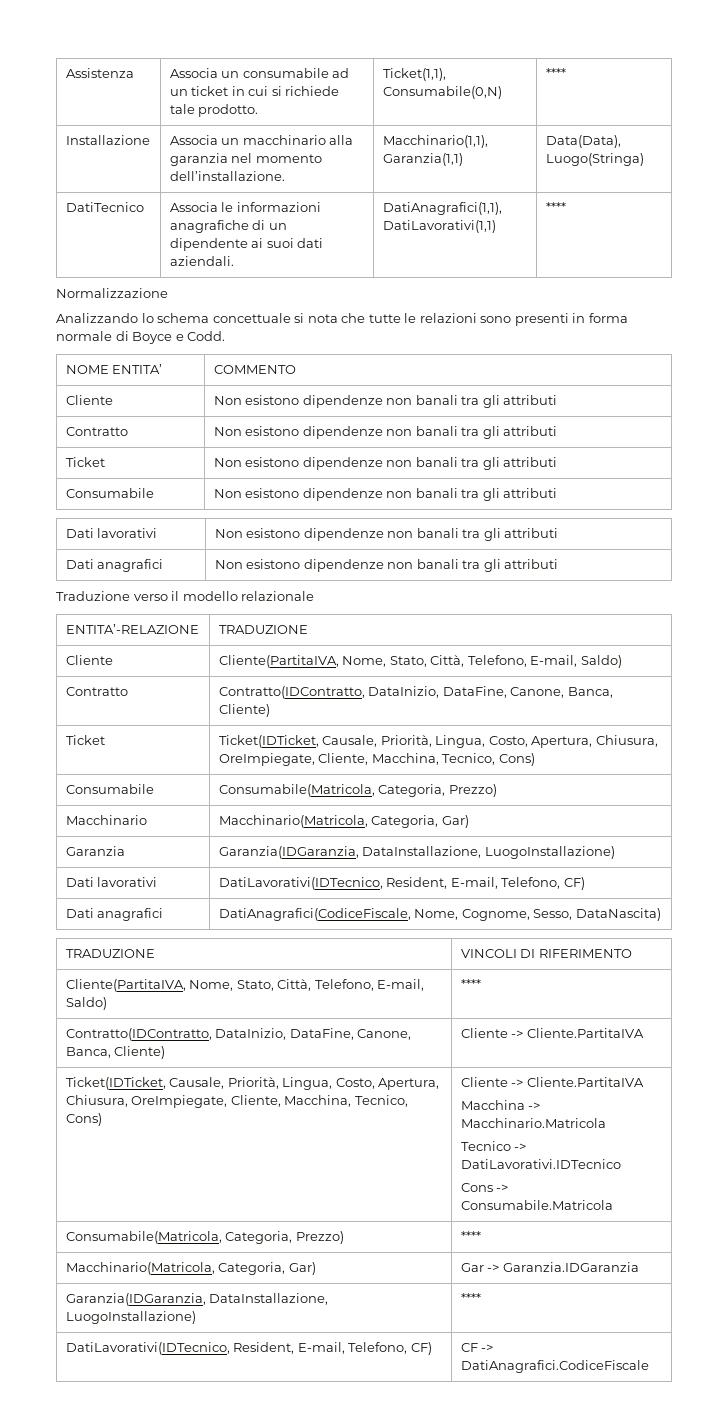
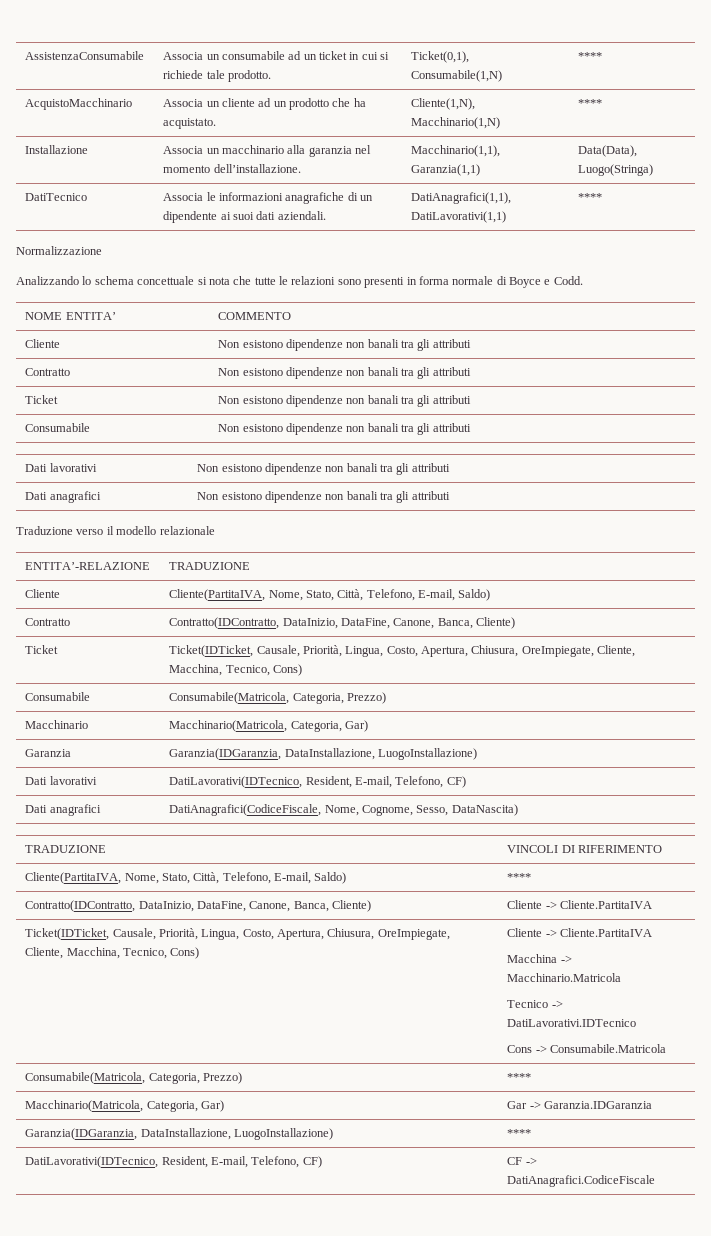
[65,68,134,78] Assistenza -> [25,51,145,60] AssistenzaConsumabile
[382,68,446,81] [382,86,502,99] Ticket(1,1), Consumabile(0,N) -> [411,51,470,63] [411,70,503,82] [578,52,603,60] [25,98,133,110] [163,98,366,110] [163,118,217,129] [411,98,476,110] [411,117,501,129] Ticket(0,1), Consumabile(1,N) | **** // AcquistoMacchinario | Associa un cliente ad un prodotto che ha acquistato. | Cliente(1,N), Macchinario(1,N)

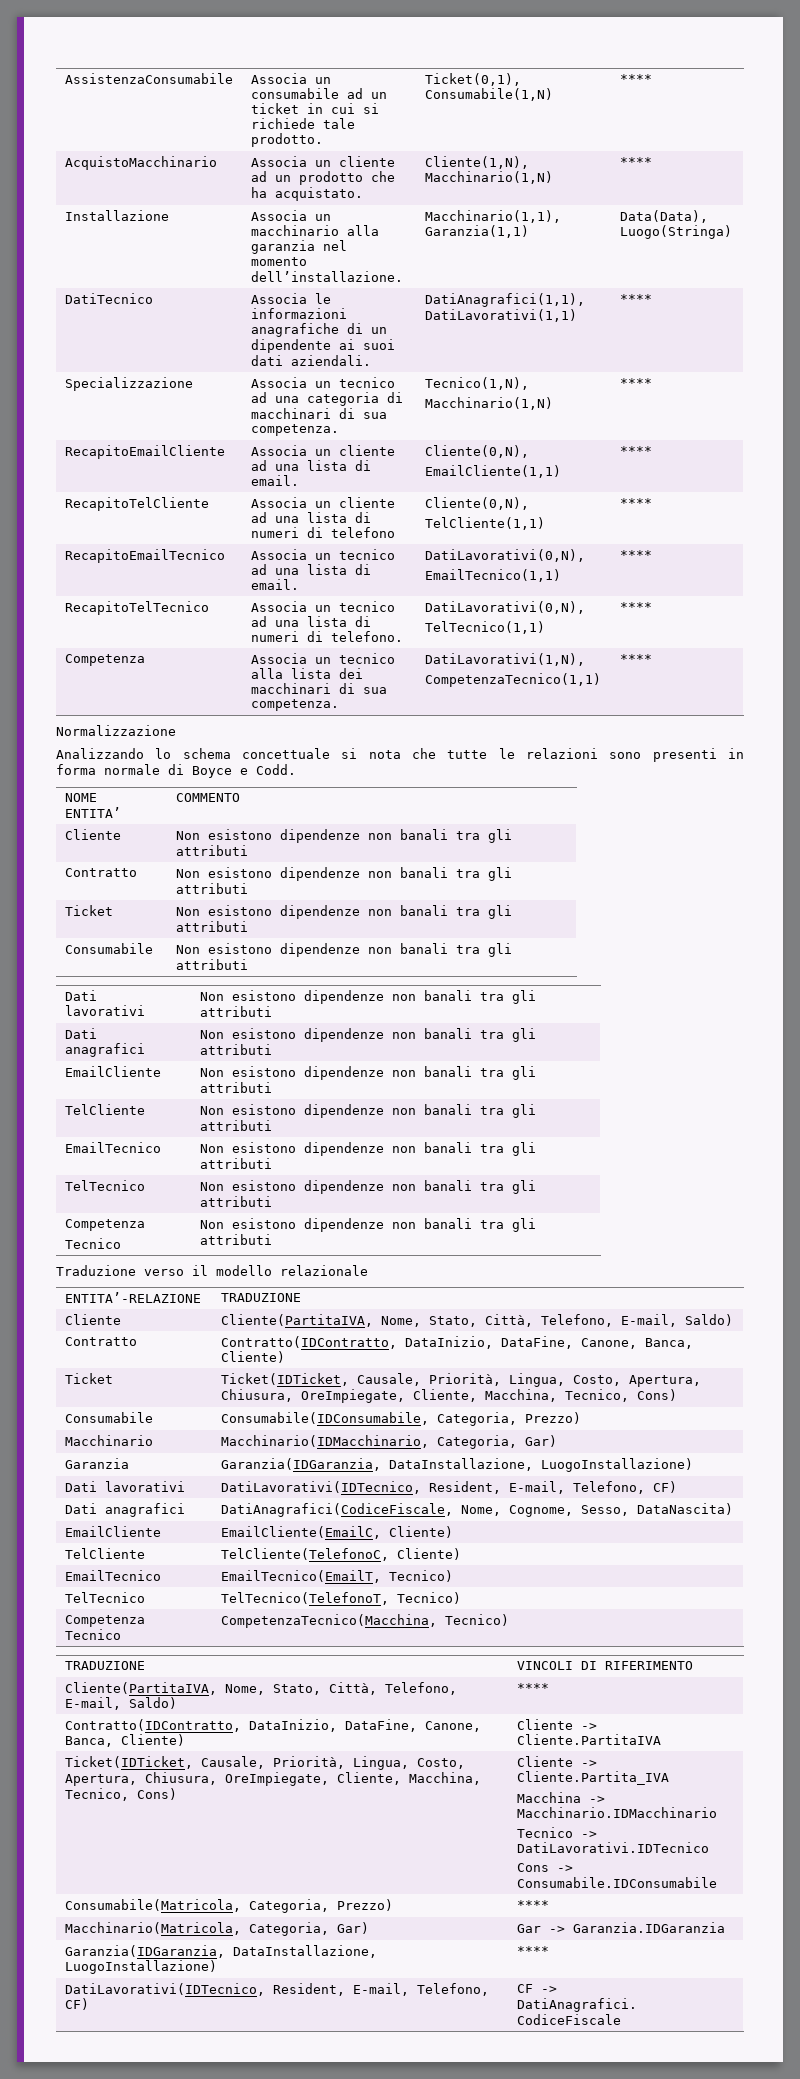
(603, 197) none -> [64,377,193,391] [250,377,395,388] [250,392,403,406] [250,408,387,419] [250,424,339,436] [424,377,529,390] [424,397,553,410] [619,378,652,387] [64,445,225,459] [250,445,395,456] [250,460,371,471] [250,475,299,486] [424,445,529,458] [424,465,561,478] [619,446,652,455] [64,497,209,511] [250,497,395,508] [250,512,371,523] [250,527,395,538] [424,497,529,510] [424,517,545,530] [619,498,652,507] [64,549,225,563] [250,549,395,560] [250,564,371,575] [250,579,299,590] [424,549,585,562] [424,569,561,582] [619,550,652,559] [64,601,209,615] [250,601,395,612] [250,616,371,627] [250,631,403,642] [424,601,585,614] [424,621,545,634] [619,602,652,611] [64,654,145,666] [250,653,395,664] [250,668,363,679] [250,683,387,694] [250,699,339,711] [424,653,585,666] [424,673,601,687] [619,654,652,663] // Specializzazione | Associa un tecnico ad una categoria di macchinari di sua competenza. | Tecnico(1,N), // Macchinario(1,N) | **** // RecapitoEmailCliente | Associa un cliente ad una lista di email. | Cliente(0,N), // EmailCliente(1,1) | **** // RecapitoTelCliente | Associa un cliente ad una lista di numeri di telefono | Cliente(0,N), // TelCliente(1,1) | **** // RecapitoEmailTecnico | Associa un tecnico ad una lista di email. | DatiLavorativi(0,N), // EmailTecnico(1,1) | **** // RecapitoTelTecnico | Associa un tecnico ad una lista di numeri di telefono. | DatiLavorativi(0,N), // TelTecnico(1,1) | **** // Competenza | Associa un tecnico alla lista dei macchinari di sua competenza. | DatiLavorativi(1,N), // CompetenzaTecnico(1,1) | ****
(450, 495) none -> [64,1066,161,1077] [199,1066,536,1080] [199,1082,272,1093] [64,1104,145,1115] [199,1104,536,1118] [199,1120,272,1131] [64,1142,161,1153] [199,1142,536,1156] [199,1158,272,1169] [64,1180,145,1191] [199,1180,536,1194] [199,1196,272,1207] [64,1219,145,1231] [64,1238,121,1249] [199,1218,536,1232] [199,1234,272,1245] // EmailCliente | Non esistono dipendenze non banali tra gli attributi // TelCliente | Non esistono dipendenze non banali tra gli attributi // EmailTecnico | Non esistono dipendenze non banali tra gli attributi // TelTecnico | Non esistono dipendenze non banali tra gli attributi // Competenza // Tecnico | Non esistono dipendenze non banali tra gli attributi
[169,692,290,704] Consumabile(Matricola, -> [220,1412,429,1425] Consumabile(IDConsumabile,
[169,720,288,732] Macchinario(Matricola, -> [220,1435,429,1448] Macchinario(IDMacchinario,
(518, 810) none -> [64,1526,161,1537] [220,1526,453,1539] [64,1548,145,1559] [220,1548,461,1561] [64,1570,161,1581] [220,1570,453,1583] [64,1592,145,1603] [220,1592,461,1605] [64,1615,145,1627] [64,1629,121,1640] [220,1614,509,1628] // EmailCliente | EmailCliente(EmailC, Cliente) // TelCliente | TelCliente(TelefonoC, Cliente) // EmailTecnico | EmailTecnico(EmailT, Tecnico) // TelTecnico | TelTecnico(TelefonoT, Tecnico) // Competenza Tecnico | CompetenzaTecnico(Macchina, Tecnico)
[559,928,652,937] Cliente.PartitaIVA -> [516,1771,669,1785] Cliente.Partita_IVA
[507,973,622,982] Macchinario.Matricola -> [516,1807,717,1818] Macchinario.IDMacchinario
[549,1044,666,1053] Consumabile.Matricola -> [516,1877,717,1888] Consumabile.IDConsumabile

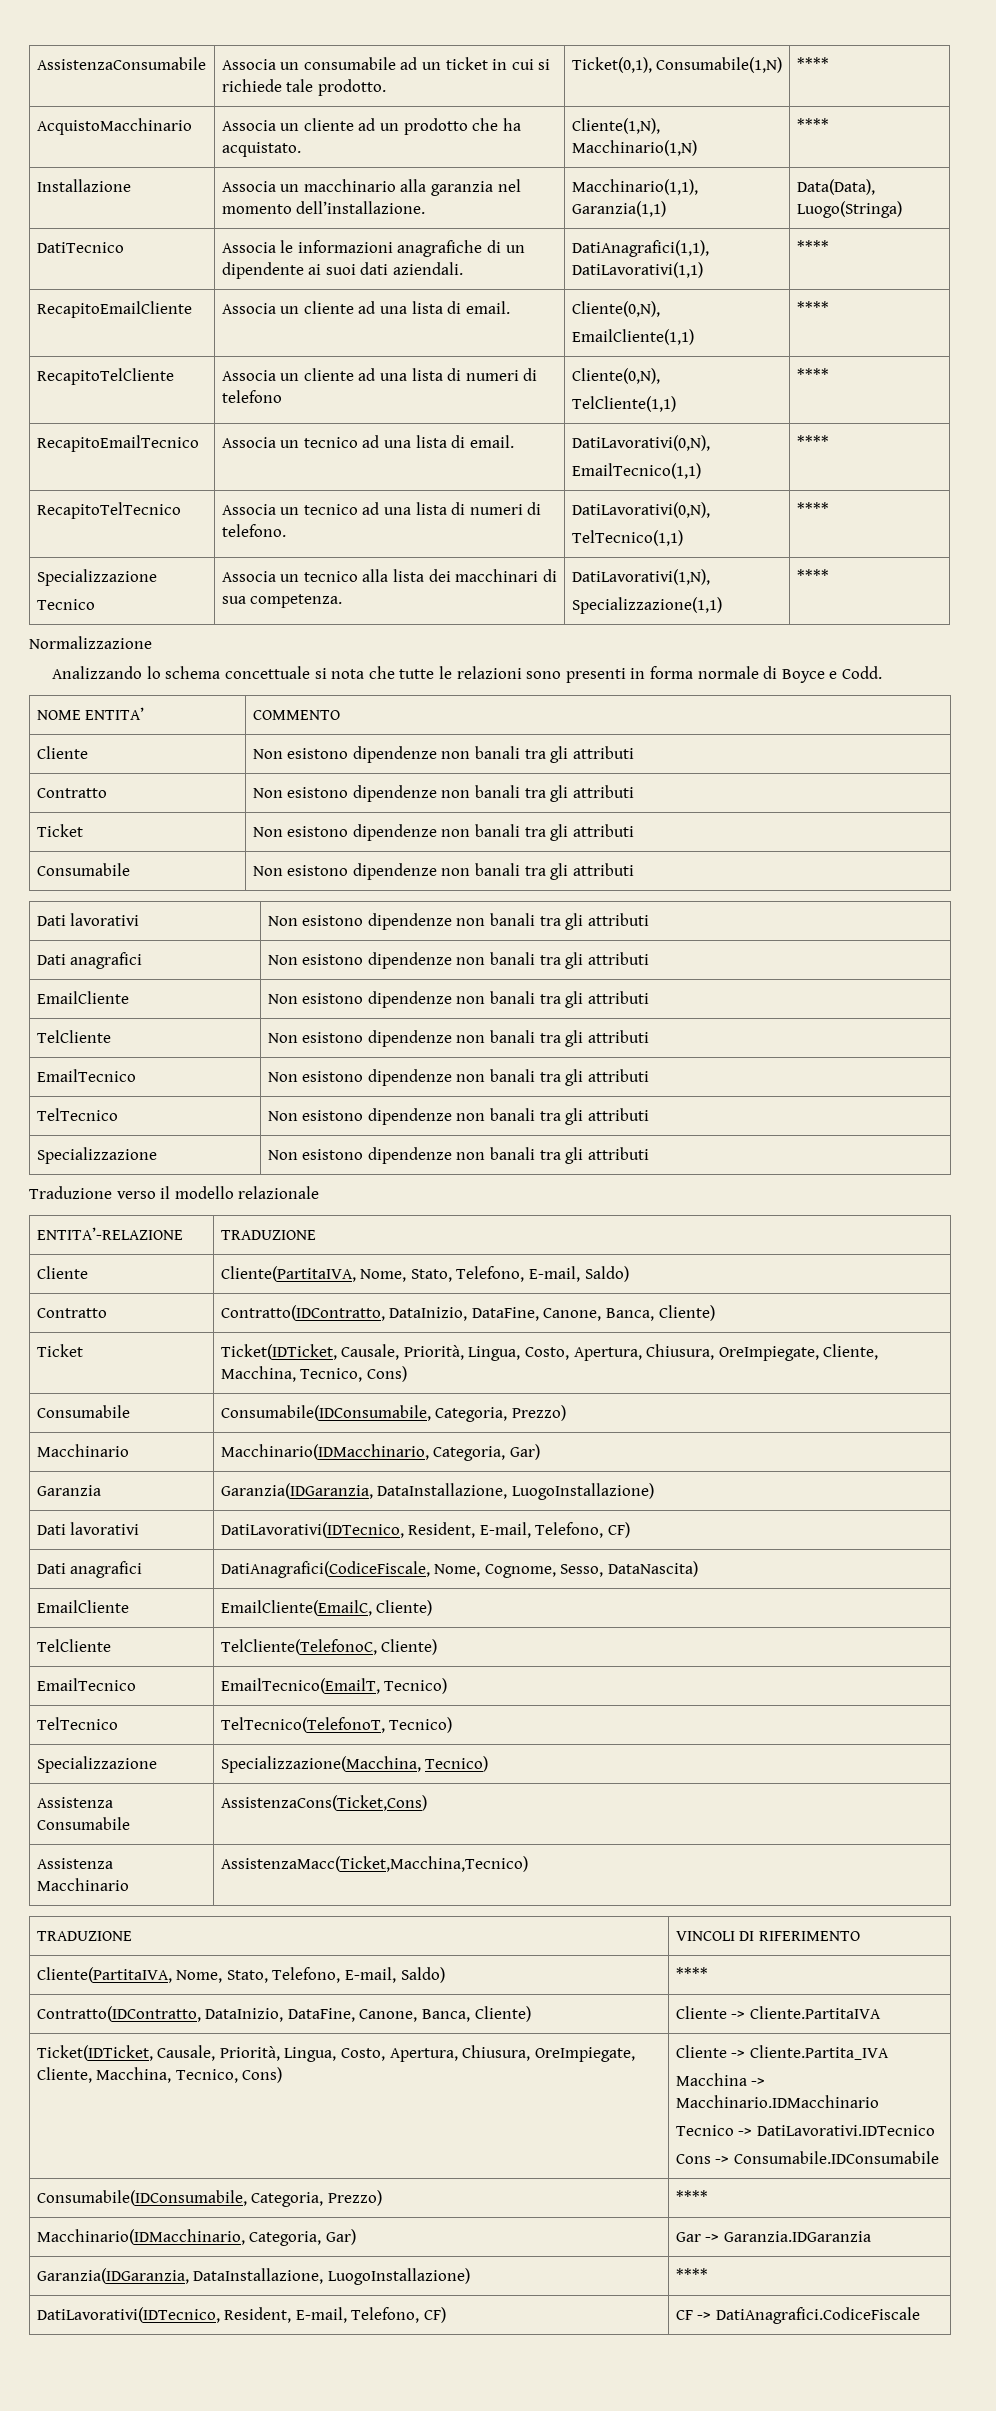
[64,377,193,391] [250,377,395,388] [250,392,403,406] [250,408,387,419] [250,424,339,436] [424,377,529,390] [424,397,553,410] [619,378,652,387] // Specializzazione | Associa un tecnico ad una categoria di macchinari di sua competenza. | Tecnico(1,N), // Macchinario(1,N) | **** -> (829, 246) none
[64,654,145,666] Competenza -> [36,569,157,586] [36,599,95,610] Specializzazione // Tecnico
[424,673,601,687] CompetenzaTecnico(1,1) -> [571,597,722,614] Specializzazione(1,1)
[64,1219,145,1231] [64,1238,121,1249] Competenza // Tecnico -> [36,1147,157,1164] Specializzazione
[484,1314,533,1327] Città, -> (452, 1275) none
[64,1615,145,1627] [64,1629,121,1640] [220,1614,509,1628] Competenza Tecnico | CompetenzaTecnico(Macchina, Tecnico) -> [36,1756,157,1773] [220,1756,489,1773] [36,1797,113,1808] [36,1817,130,1830] [220,1795,427,1811] [36,1858,113,1869] [36,1878,129,1891] [220,1856,528,1872] Specializzazione | Specializzazione(Macchina, Tecnico) // Assistenza Consumabile | AssistenzaCons(Ticket,Cons) // Assistenza Macchinario | AssistenzaMacc(Ticket,Macchina,Tecnico)
[328,1682,377,1695] Città, -> (268, 1976) none
[64,1899,241,1912] Consumabile(Matricola, -> [36,2190,247,2206] Consumabile(IDConsumabile,
[64,1922,241,1935] Macchinario(Matricola, -> [36,2229,245,2245] Macchinario(IDMacchinario,

